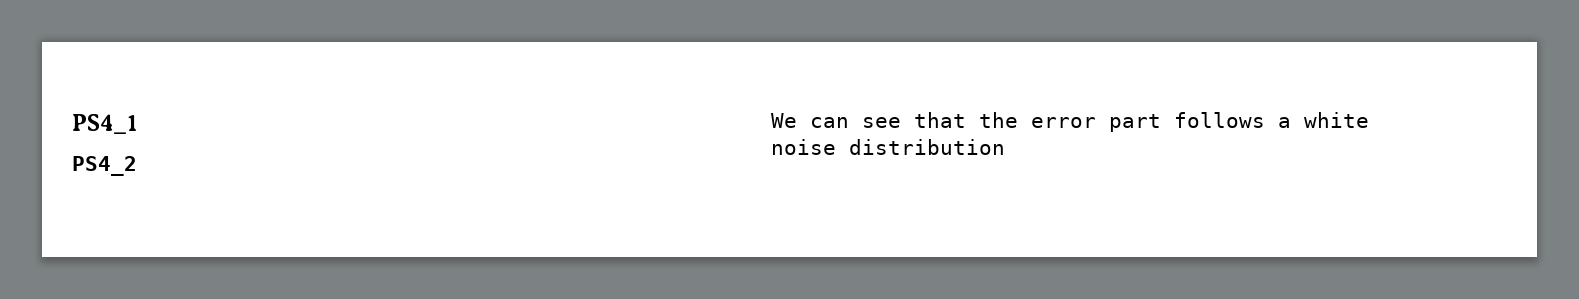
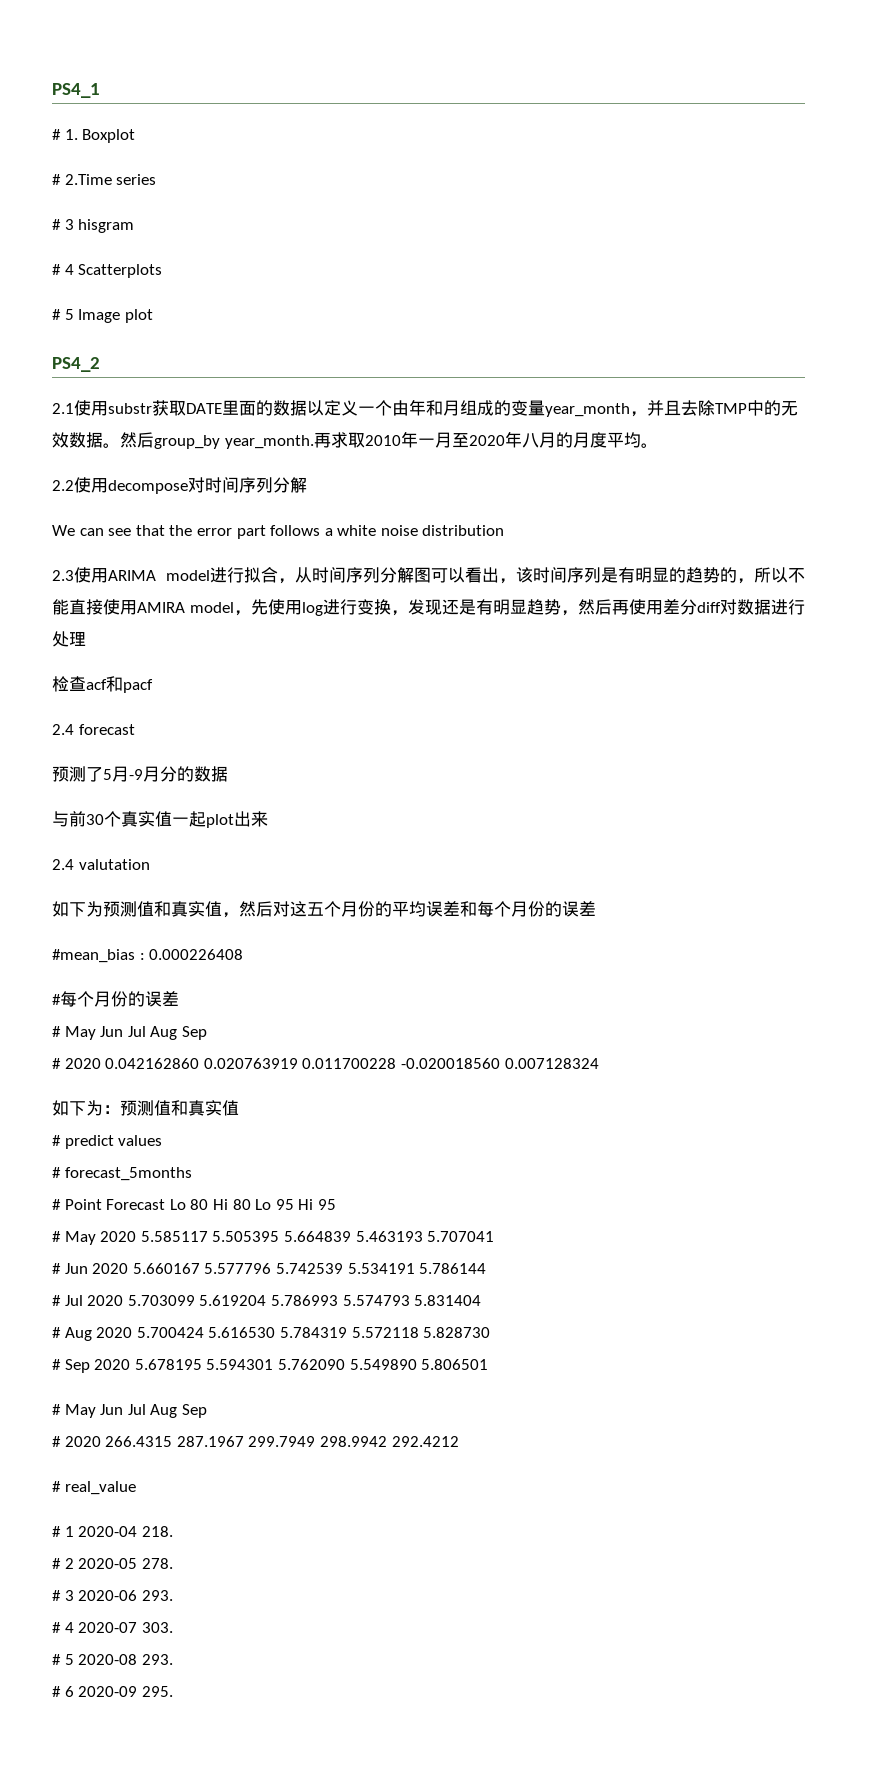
[72,156,137,176] PS4_2 -> [52,129,136,143] [52,174,157,185] [52,219,135,233] [52,264,163,278] [52,309,153,323] [52,357,100,372] [52,399,798,417] [52,431,658,449] [52,477,307,494] # 1. Boxplot // # 2.Time series // # 3 hisgram // # 4 Scatterplots // # 5 Image plot // PS4_2 // 2.1使用substr获取DATE里面的数据以定义一个由年和月组成的变量year_month，并且去除TMP中的无效数据。然后group_by year_month.再求取2010年一月至2020年八月的月度平均。 // 2.2使用decompose对时间序列分解
(1005, 147) none -> [52,567,805,584] [52,599,805,616] [52,631,86,647] [52,676,153,693] [52,724,135,735] [52,766,228,782] [52,811,268,828] [52,859,150,870] [52,901,596,918] [52,949,244,963] [52,991,179,1007] [52,1026,207,1040] [52,1058,599,1069] [52,1100,239,1116] [52,1135,163,1149] [52,1167,192,1181] [52,1199,336,1210] [52,1231,495,1245] [52,1263,487,1274] [52,1295,482,1306] [52,1327,491,1341] [52,1359,489,1373] [52,1404,207,1418] [52,1436,459,1447] [52,1481,136,1495] [52,1526,173,1537] [52,1558,173,1569] [52,1590,173,1601] [52,1622,173,1633] [52,1654,173,1665] [52,1686,173,1697] // 2.3使用ARIMA model进行拟合，从时间序列分解图可以看出，该时间序列是有明显的趋势的，所以不能直接使用AMIRA model，先使用log进行变换，发现还是有明显趋势，然后再使用差分diff对数据进行处理 // 检查acf和pacf // 2.4 forecast // 预测了5月-9月分的数据 // 与前30个真实值一起plot出来 // 2.4 valutation // 如下为预测值和真实值，然后对这五个月份的平均误差和每个月份的误差 // #mean_bias : 0.000226408 // #每个月份的误差 // # May Jun Jul Aug Sep // # 2020 0.042162860 0.020763919 0.011700228 -0.020018560 0.007128324 // 如下为：预测值和真实值 // # predict values // # forecast_5months // # Point Forecast Lo 80 Hi 80 Lo 95 Hi 95 // # May 2020 5.585117 5.505395 5.664839 5.463193 5.707041 // # Jun 2020 5.660167 5.577796 5.742539 5.534191 5.786144 // # Jul 2020 5.703099 5.619204 5.786993 5.574793 5.831404 // # Aug 2020 5.700424 5.616530 5.784319 5.572118 5.828730 // # Sep 2020 5.678195 5.594301 5.762090 5.549890 5.806501 // # May Jun Jul Aug Sep // # 2020 266.4315 287.1967 299.7949 298.9942 292.4212 // # real_value // # 1 2020-04 218. // # 2 2020-05 278. // # 3 2020-06 293. // # 4 2020-07 303. // # 5 2020-08 293. // # 6 2020-09 295.

